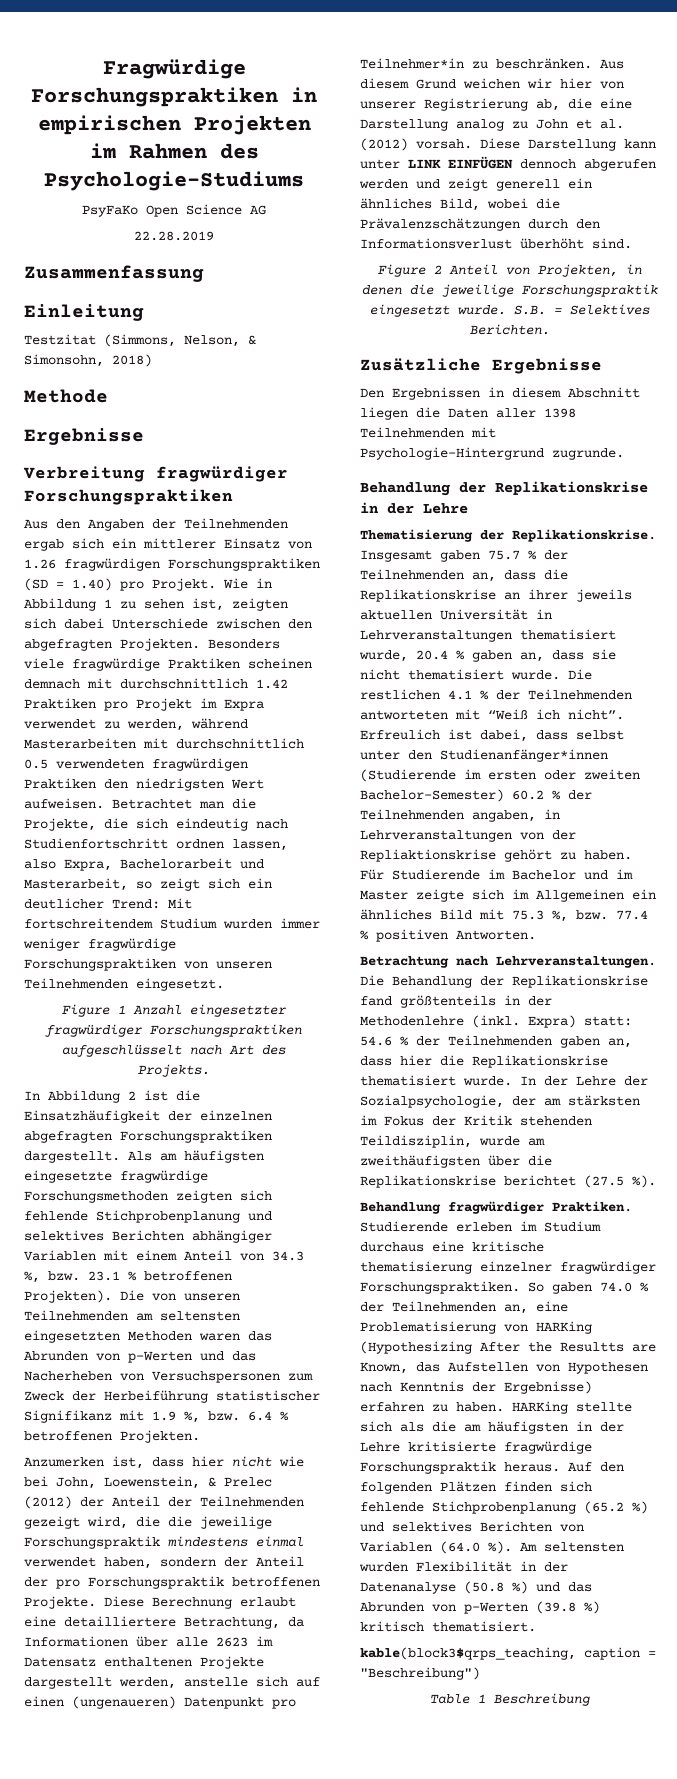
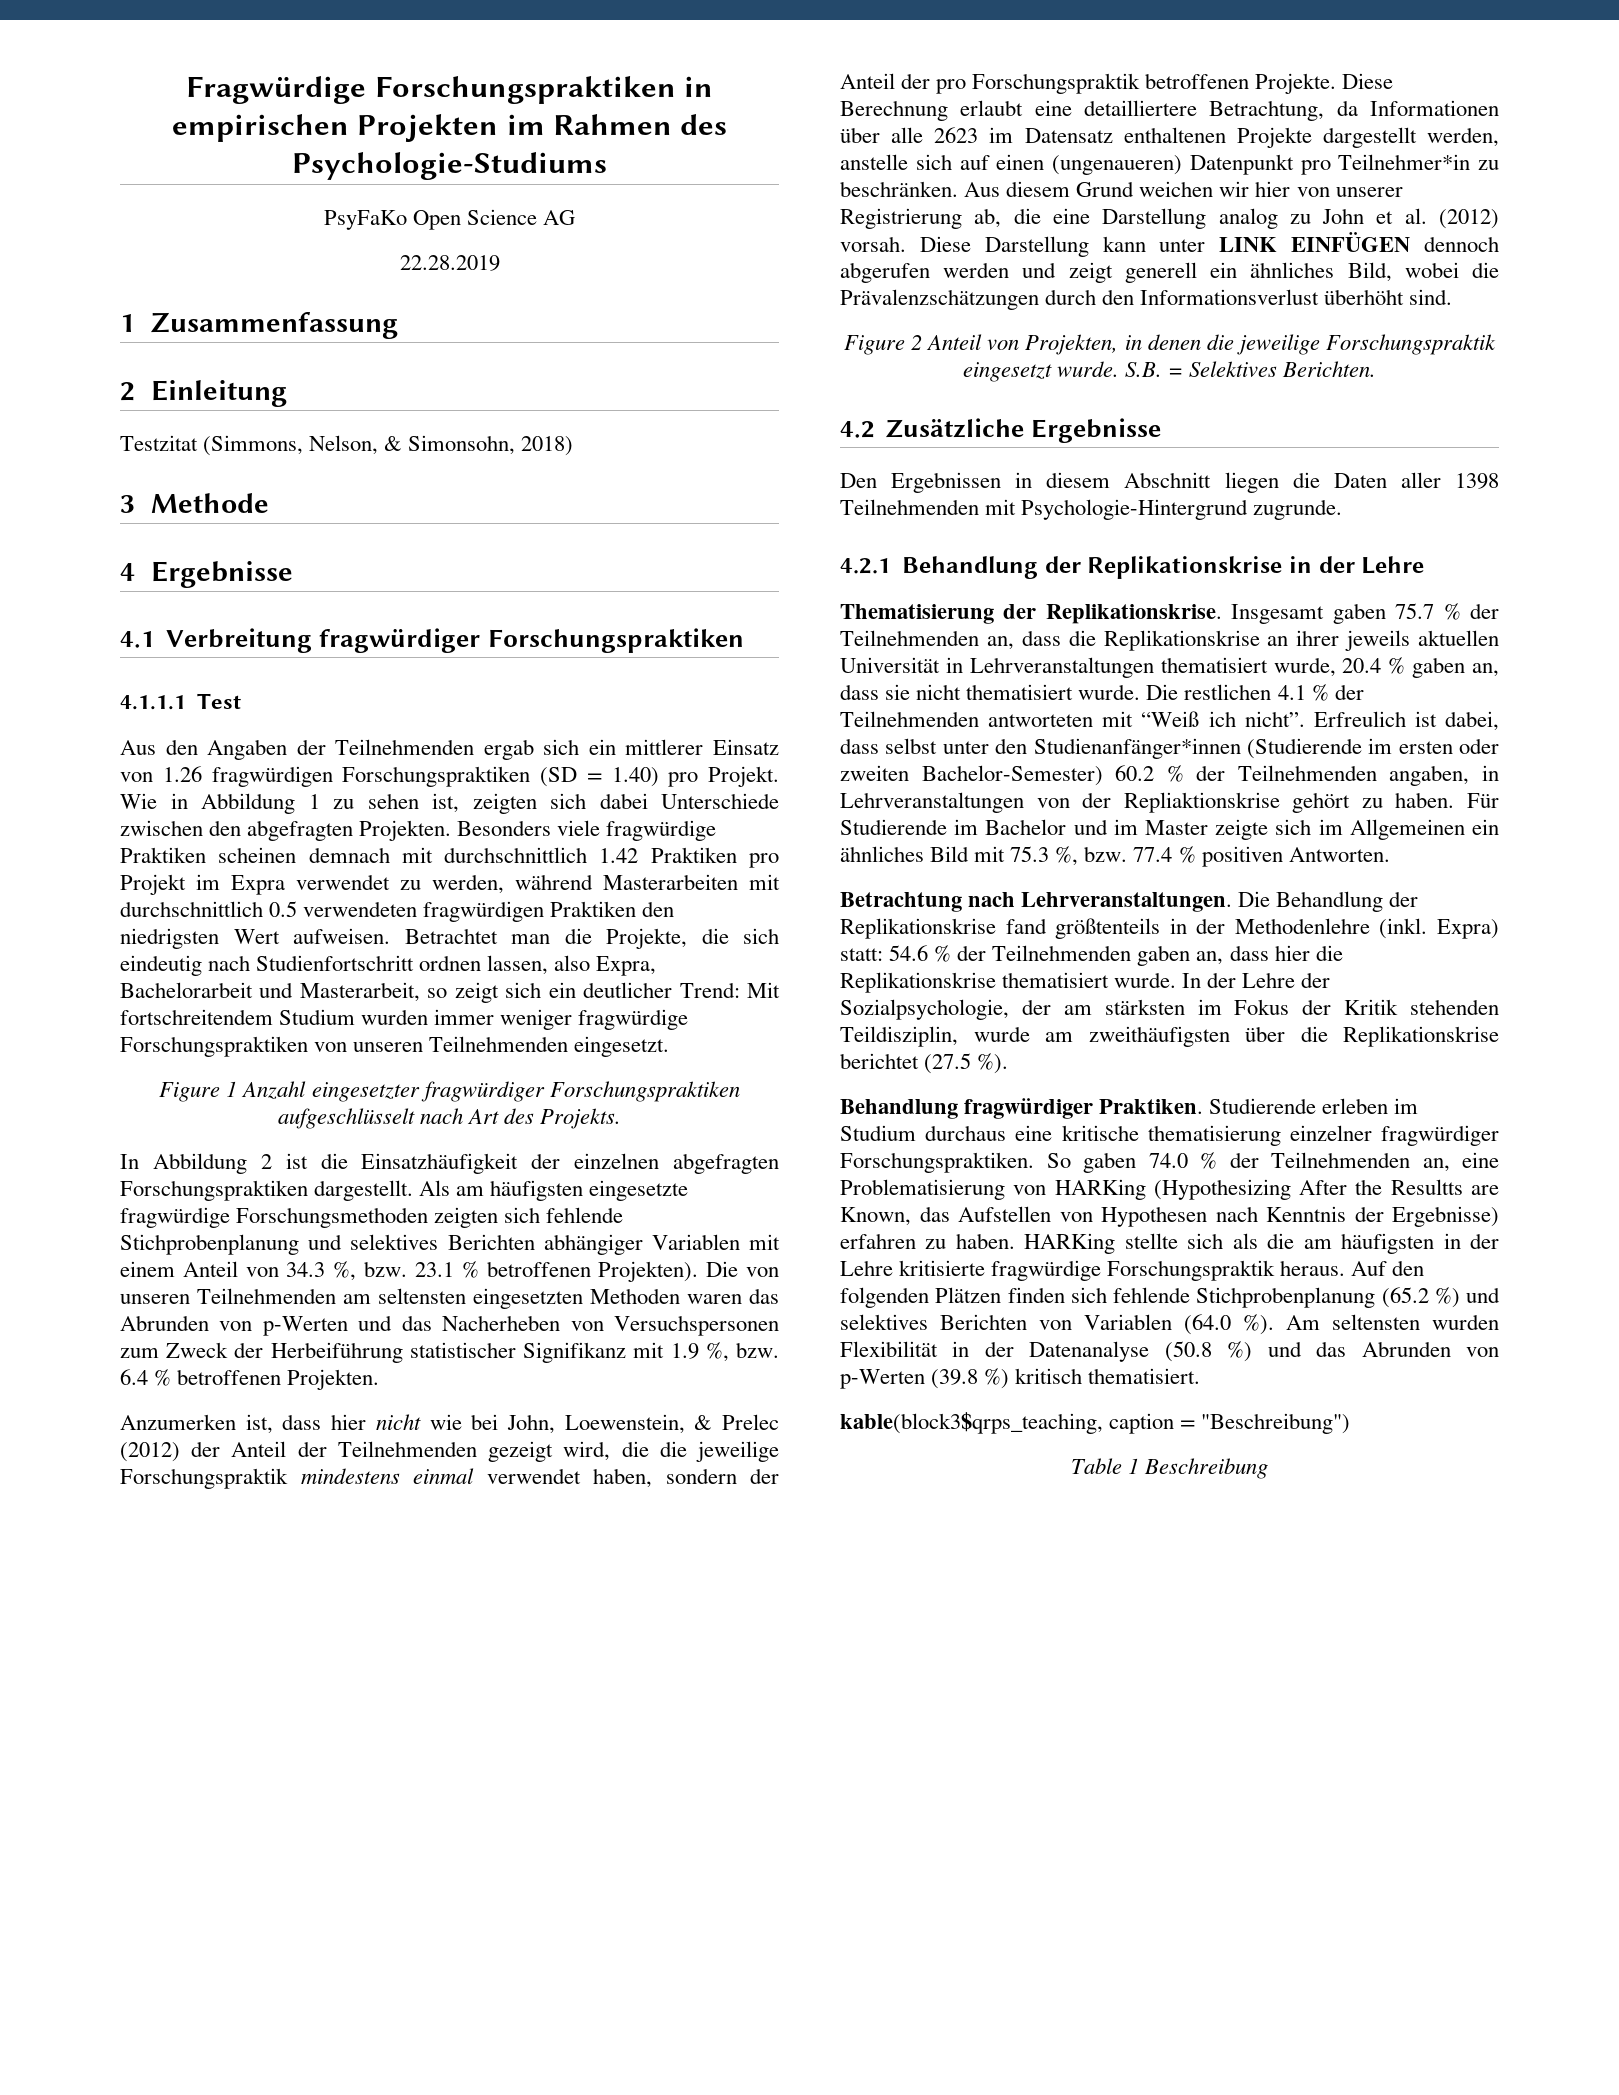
(214, 236) none -> [120,314,135,332] 1
(204, 273) none -> [120,382,135,401] 2
(152, 360) none -> [120,495,135,513] 3
[24,428,144,445] Ergebnisse // -> [120,561,293,588] [120,631,155,648] 4 Ergebnisse // 4.1
(233, 497) none -> [120,693,242,710] // 4.1.1.1 Test
(550, 329) none -> [840,421,875,438] 4.2
(624, 454) none -> [840,558,891,574] 4.2.1

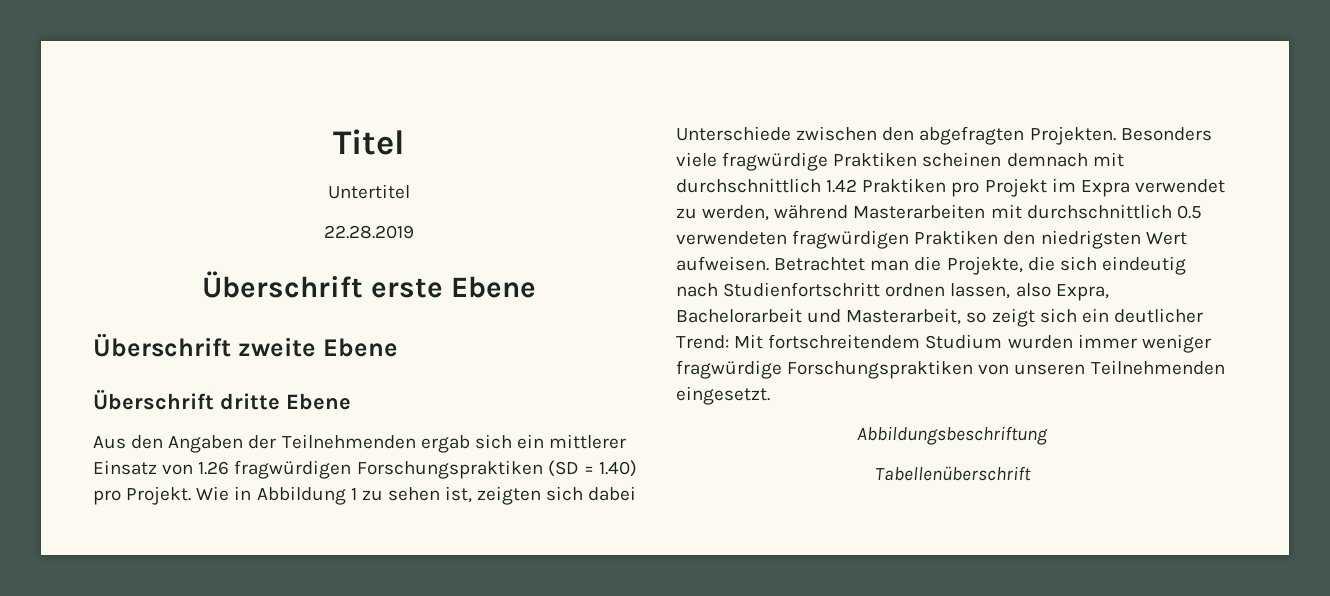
[186,76,713,104] [171,114,728,142] [292,152,607,180] [323,209,576,230] [399,255,500,271] [120,312,398,339] [120,380,287,407] [120,435,574,456] [120,493,269,513] [120,561,293,588] [120,628,744,653] [120,693,242,710] Fragwürdige Forschungspraktiken in empirischen Projekten im Rahmen des Psychologie-Studiums // PsyFaKo Open Science AG // 22.28.2019 // 1 Zusammenfassung // 2 Einleitung // Testzitat (Simmons, Nelson, & Simonsohn, 2018) // 3 Methode // 4 Ergebnisse // 4.1 Verbreitung fragwürdiger Forschungspraktiken // 4.1.1.1 Test -> [333,129,405,155] [328,184,410,199] [324,225,414,239] [202,271,536,298] [93,333,398,357] [93,389,351,410] Titel // Untertitel // 22.28.2019 // Überschrift erste Ebene // Überschrift zweite Ebene // Überschrift dritte Ebene
[159,1081,740,1102] [277,1108,622,1129] [120,1153,779,1174] [120,1180,689,1201] [120,1207,624,1228] [120,1234,780,1255] [120,1261,779,1282] [120,1288,779,1309] [120,1315,780,1336] [120,1342,779,1363] [120,1369,380,1390] [120,1414,779,1434] [120,1441,779,1462] [120,1468,779,1489] [840,73,1394,94] [840,100,1499,121] [840,127,1499,148] [840,154,1499,175] [840,181,1403,197] [840,208,1499,229] [840,232,1499,257] [840,262,1499,283] [840,289,1453,310] [844,334,1496,355] [962,361,1377,382] [840,418,1162,443] [840,472,1499,493] [840,499,1343,520] [840,556,1425,579] [840,603,1499,624] [840,630,1499,651] [840,657,1499,678] [840,684,1364,701] [840,711,1499,731] [840,738,1499,759] [840,765,1499,786] [840,792,1499,813] [840,819,1499,840] [840,846,1390,867] [840,891,1419,912] [840,918,1499,939] [840,945,1343,966] [840,972,1331,993] [840,999,1499,1020] [840,1026,1499,1047] [840,1053,1009,1074] [840,1098,1419,1119] [840,1125,1499,1146] [840,1152,1499,1173] [840,1179,1499,1200] [840,1206,1499,1227] [840,1233,1499,1254] [840,1260,1425,1281] [840,1287,1500,1308] [840,1314,1499,1335] [840,1341,1499,1362] [840,1368,1201,1389] [840,1412,1351,1434] [1070,1458,1269,1479] Figure 1 Anzahl eingesetzter fragwürdiger Forschungspraktiken aufgeschlüsselt nach Art des Projekts. // In Abbildung 2 ist die Einsatzhäufigkeit der einzelnen abgefragten Forschungspraktiken dargestellt. Als am häufigsten eingesetzte fragwürdige Forschungsmethoden zeigten sich fehlende Stichprobenplanung und selektives Berichten abhängiger Variablen mit einem Anteil von 34.3 %, bzw. 23.1 % betroffenen Projekten). Die von unseren Teilnehmenden am seltensten eingesetzten Methoden waren das Abrunden von p-Werten und das Nacherheben von Versuchspersonen zum Zweck der Herbeiführung statistischer Signifikanz mit 1.9 %, bzw. 6.4 % betroffenen Projekten. // Anzumerken ist, dass hier nicht wie bei John, Loewenstein, & Prelec (2012) der Anteil der Teilnehmenden gezeigt wird, die die jeweilige Forschungspraktik mindestens einmal verwendet haben, sondern der Anteil der pro Forschungspraktik betroffenen Projekte. Diese Berechnung erlaubt eine detailliertere Betrachtung, da Informationen über alle 2623 im Datensatz enthaltenen Projekte dargestellt werden, anstelle sich auf einen (ungenaueren) Datenpunkt pro Teilnehmer*in zu beschränken. Aus diesem Grund weichen wir hier von unserer Registrierung ab, die eine Darstellung analog zu John et al. (2012) vorsah. Diese Darstellung kann unter LINK EINFÜGEN dennoch abgerufen werden und zeigt generell ein ähnliches Bild, wobei die Prävalenzschätzungen durch den Informationsverlust überhöht sind. // Figure 2 Anteil von Projekten, in denen die jeweilige Forschungspraktik eingesetzt wurde. S.B. = Selektives Berichten. // 4.2 Zusätzliche Ergebnisse // Den Ergebnissen in diesem Abschnitt liegen die Daten aller 1398 Teilnehmenden mit Psychologie-Hintergrund zugrunde. // 4.2.1 Behandlung der Replikationskrise in der Lehre // Thematisierung der Replikationskrise. Insgesamt gaben 75.7 % der Teilnehmenden an, dass die Replikationskrise an ihrer jeweils aktuellen Universität in Lehrveranstaltungen thematisiert wurde, 20.4 % gaben an, dass sie nicht thematisiert wurde. Die restlichen 4.1 % der Teilnehmenden antworteten mit “Weiß ich nicht”. Erfreulich ist dabei, dass selbst unter den Studienanfänger*innen (Studierende im ersten oder zweiten Bachelor-Semester) 60.2 % der Teilnehmenden angaben, in Lehrveranstaltungen von der Repliaktionskrise gehört zu haben. Für Studierende im Bachelor und im Master zeigte sich im Allgemeinen ein ähnliches Bild mit 75.3 %, bzw. 77.4 % positiven Antworten. // Betrachtung nach Lehrveranstaltungen. Die Behandlung der Replikationskrise fand größtenteils in der Methodenlehre (inkl. Expra) statt: 54.6 % der Teilnehmenden gaben an, dass hier die Replikationskrise thematisiert wurde. In der Lehre der Sozialpsychologie, der am stärksten im Fokus der Kritik stehenden Teildisziplin, wurde am zweithäufigsten über die Replikationskrise berichtet (27.5 %). // Behandlung fragwürdiger Praktiken. Studierende erleben im Studium durchaus eine kritische thematisierung einzelner fragwürdiger Forschungspraktiken. So gaben 74.0 % der Teilnehmenden an, eine Problematisierung von HARKing (Hypothesizing After the Resultts are Known, das Aufstellen von Hypothesen nach Kenntnis der Ergebnisse) erfahren zu haben. HARKing stellte sich als die am häufigsten in der Lehre kritisierte fragwürdige Forschungspraktik heraus. Auf den folgenden Plätzen finden sich fehlende Stichprobenplanung (65.2 %) und selektives Berichten von Variablen (64.0 %). Am seltensten wurden Flexibilität in der Datenanalyse (50.8 %) und das Abrunden von p-Werten (39.8 %) kritisch thematisiert. // kable(block3$qrps_teaching, caption = "Beschreibung") // Table 1 Beschreibung -> [857,426,1048,445] [874,466,1031,481] Abbildungsbeschriftung // Tabellenüberschrift

